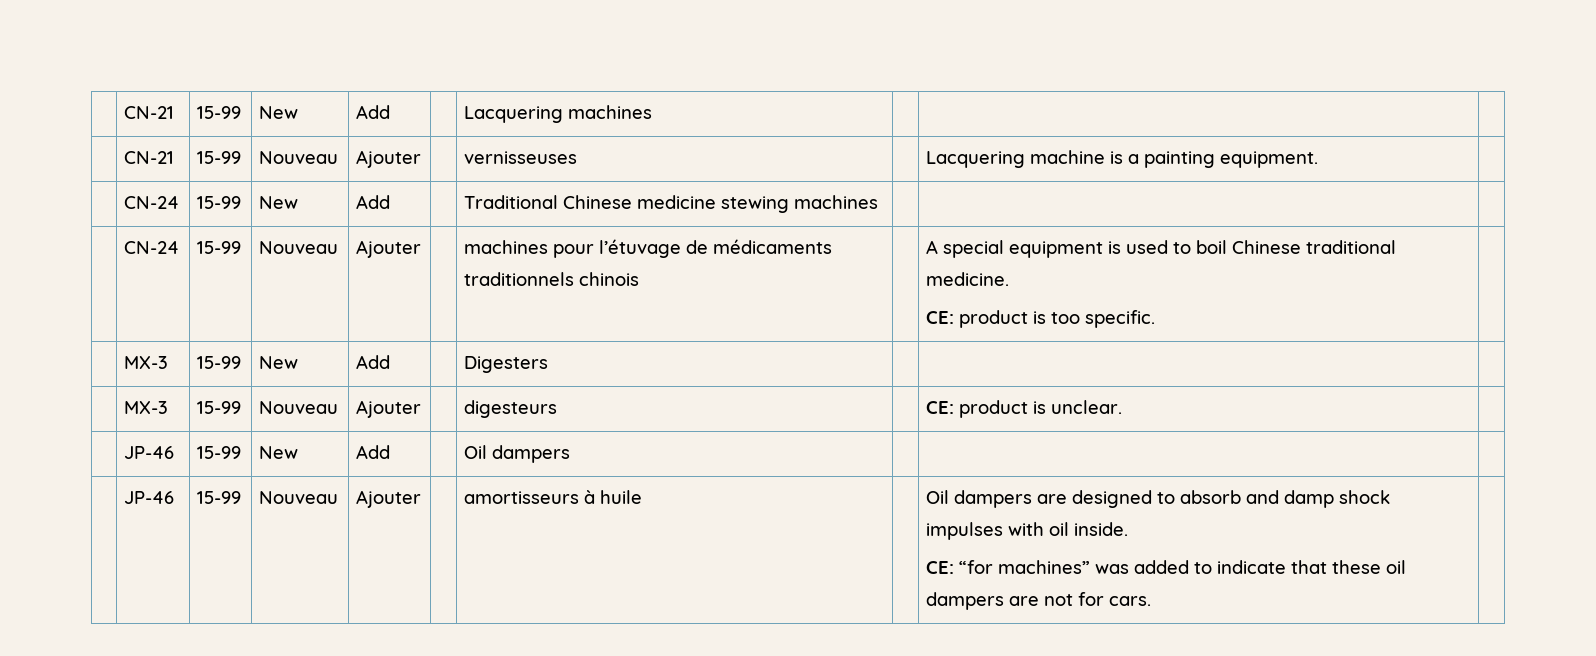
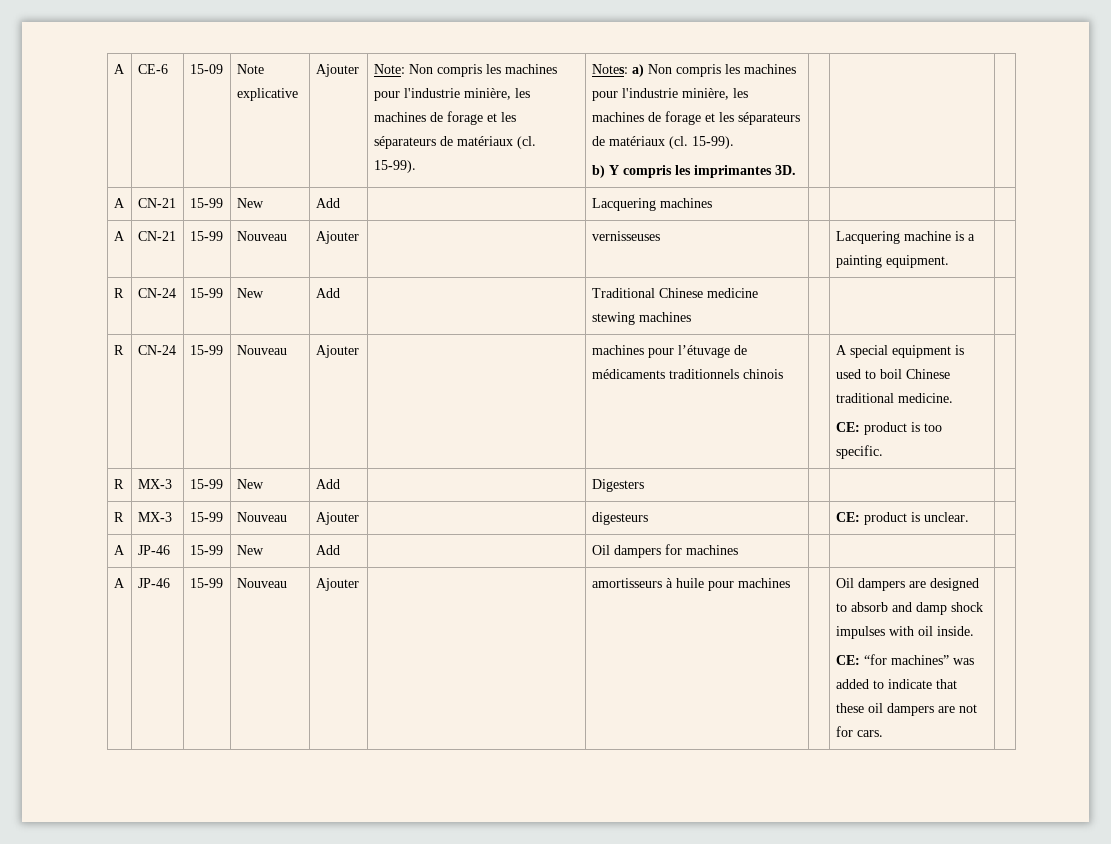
(124, 112) none -> [113,64,125,74] [137,64,168,74] [189,64,223,74] [236,64,264,74] [236,88,298,101] [315,64,359,77] [373,64,557,77] [373,88,530,101] [373,111,516,125] [373,136,536,149] [373,160,416,173] [591,64,796,77] [591,88,748,101] [591,111,800,125] [591,136,734,149] [591,165,796,178] [113,198,125,208] A | CE-6 | 15-09 | Note explicative | Ajouter | Note: Non compris les machines pour l'industrie minière, les machines de forage et les séparateurs de matériaux (cl. 15-99). | Notes: a) Non compris les machines pour l'industrie minière, les machines de forage et les séparateurs de matériaux (cl. 15-99). // b) Y compris les imprimantes 3D. | | | // A
(653, 112) none -> [113,231,125,241] A
(1319, 159) none -> [113,288,124,298] R
(879, 202) none -> [113,345,124,355] R
(1156, 319) none -> [113,479,124,489] R
(549, 364) none -> [113,512,124,522] R
(1123, 407) none -> [113,545,125,555] A
(571, 454) | | | // -> [664,544,738,555] [113,578,125,588] for machines | | | // A
(643, 497) none -> [707,578,790,591] pour machines

